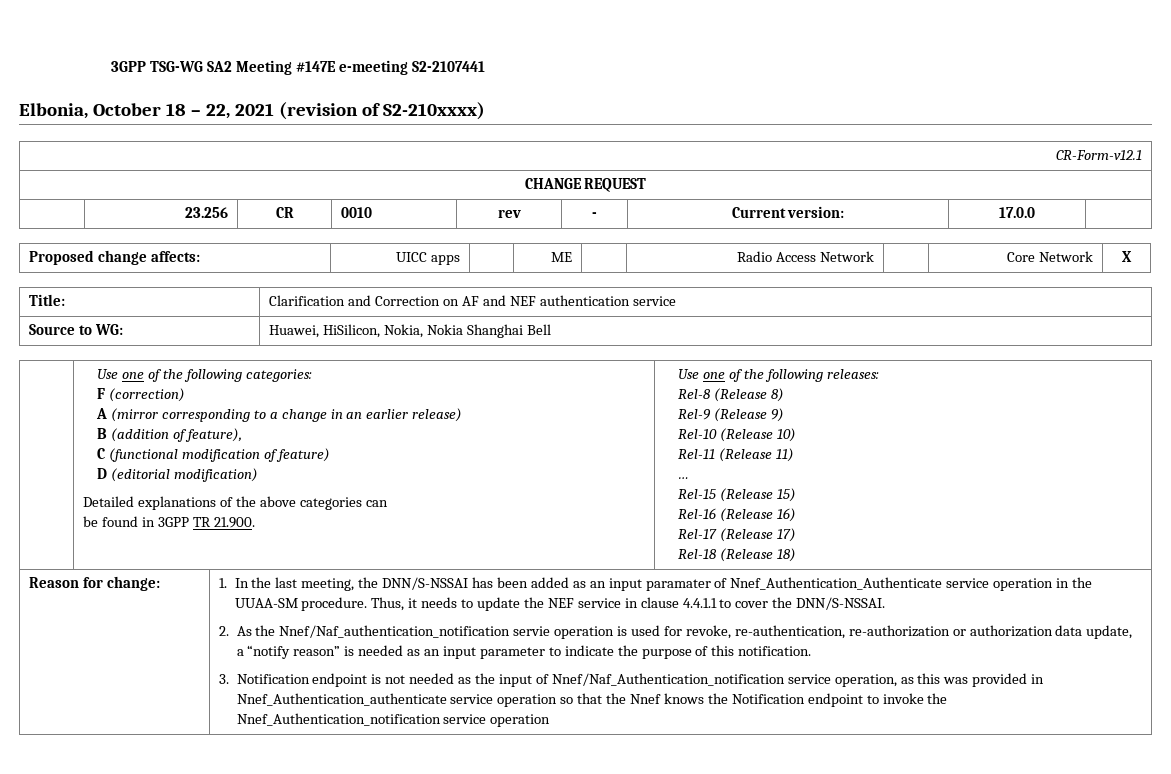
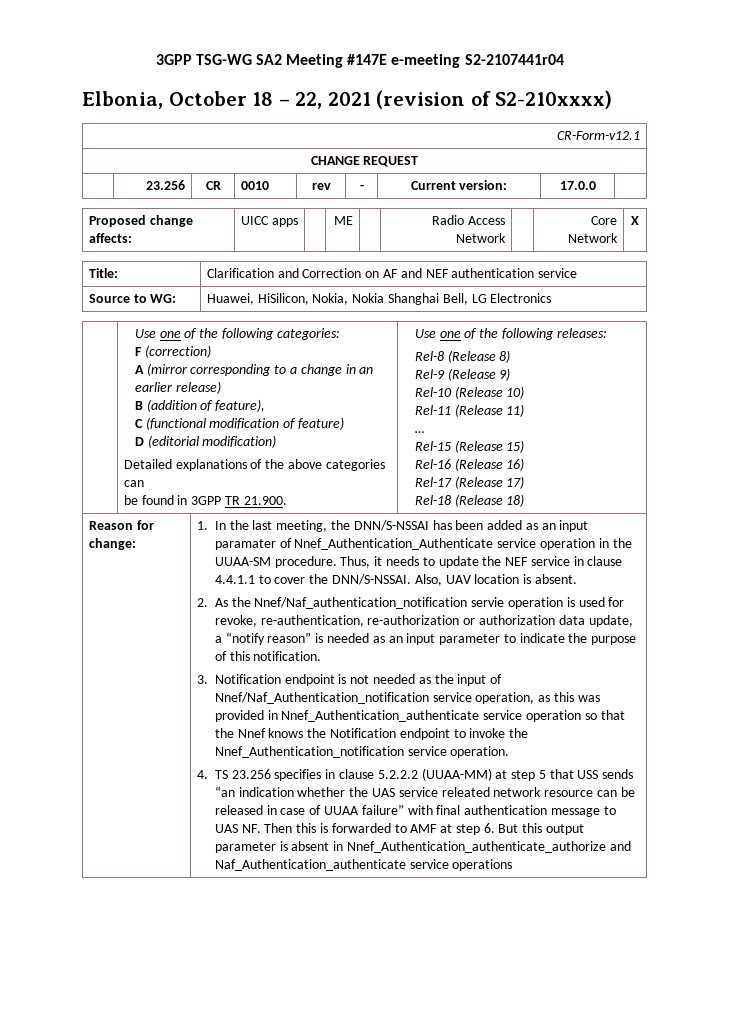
[411,61,485,72] S2-2107441 -> [464,54,564,65] S2-2107441r04
[526,324,551,335] Bell -> [442,293,552,305] Bell, LG Electronics
(886, 603) none -> [414,574,577,586] Also, UAV location is absent.
[490,714,551,727] operation -> [450,746,510,758] [196,768,634,781] [214,786,635,797] [214,804,616,817] [214,823,585,835] [214,841,631,853] [214,859,513,871] operation. // 4. TS 23.256 specifies in clause 5.2.2.2 (UUAA-MM) at step 5 that USS sends “an indication whether the UAS service releated network resource can be released in case of UUAA failure” with final authentication message to UAS NF. Then this is forwarded to AMF at step 6. But this output parameter is absent in Nnef_Authentication_authenticate_authorize and Naf_Authentication_authenticate service operations

